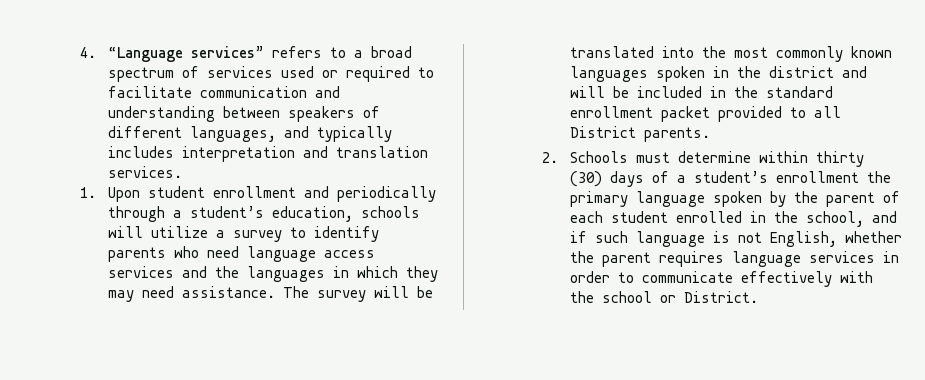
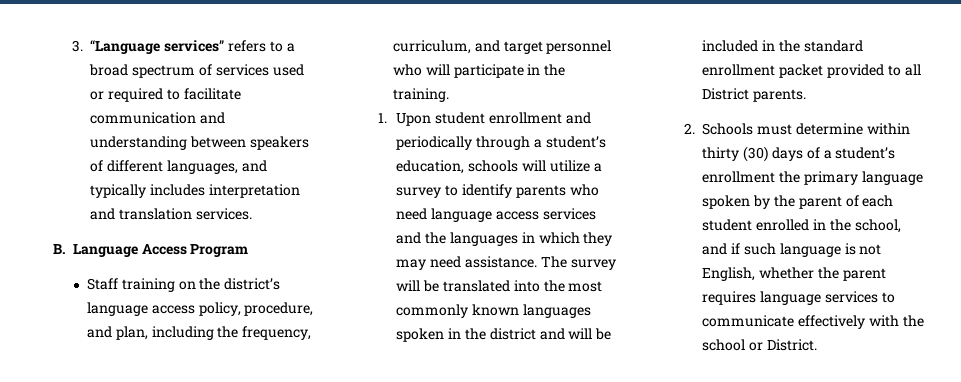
[79,47,96,58] 4. -> [71,40,83,52] 3.
(183, 172) none -> [52,244,249,257] [86,278,281,292] [86,302,314,316] [86,326,312,340] [392,40,612,54] [392,64,566,78] [392,88,449,102] // B. Language Access Program // Staff training on the district’s language access policy, procedure, and plan, including the frequency, curriculum, and target personnel who will participate in the training.
[883,251,900,263] [570,271,611,283] in order -> (878, 297) none

